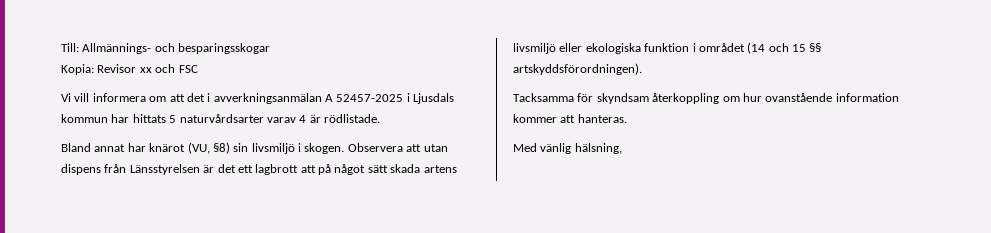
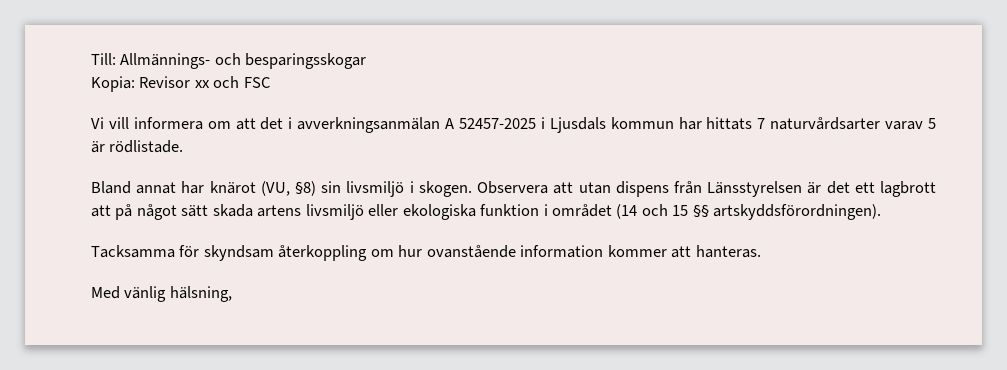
[169,115,177,123] 5 -> [757,118,766,129] 7
[299,115,307,123] 4 -> [928,118,937,129] 5

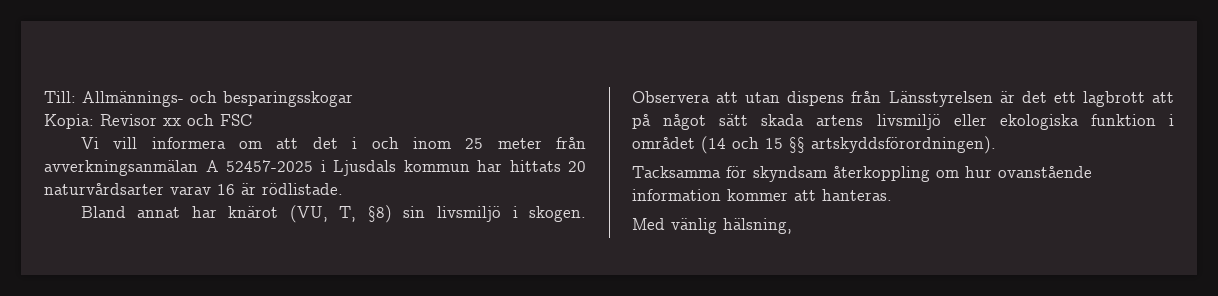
(293, 123) none -> [371,137,587,149] och inom 25 meter från
[757,118,766,129] 7 -> [568,161,586,172] 20
[928,118,937,129] 5 -> [217,184,235,195] 16
(290, 188) none -> [339,206,357,222] T,

